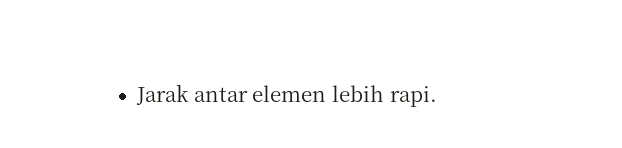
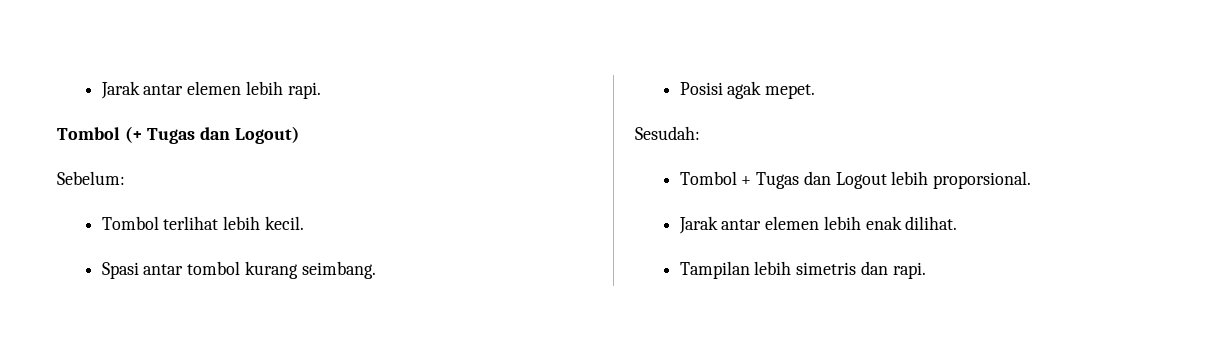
(437, 96) none -> [57,126,299,144] [57,171,125,185] [101,216,304,230] [101,261,376,279] [679,81,816,99] [635,126,700,140] [679,171,1032,189] [678,216,958,234] [679,261,926,279] // Tombol (+ Tugas dan Logout) // Sebelum: // Tombol terlihat lebih kecil. // Spasi antar tombol kurang seimbang. // Posisi agak mepet. // Sesudah: // Tombol + Tugas dan Logout lebih proporsional. // Jarak antar elemen lebih enak dilihat. // Tampilan lebih simetris dan rapi.

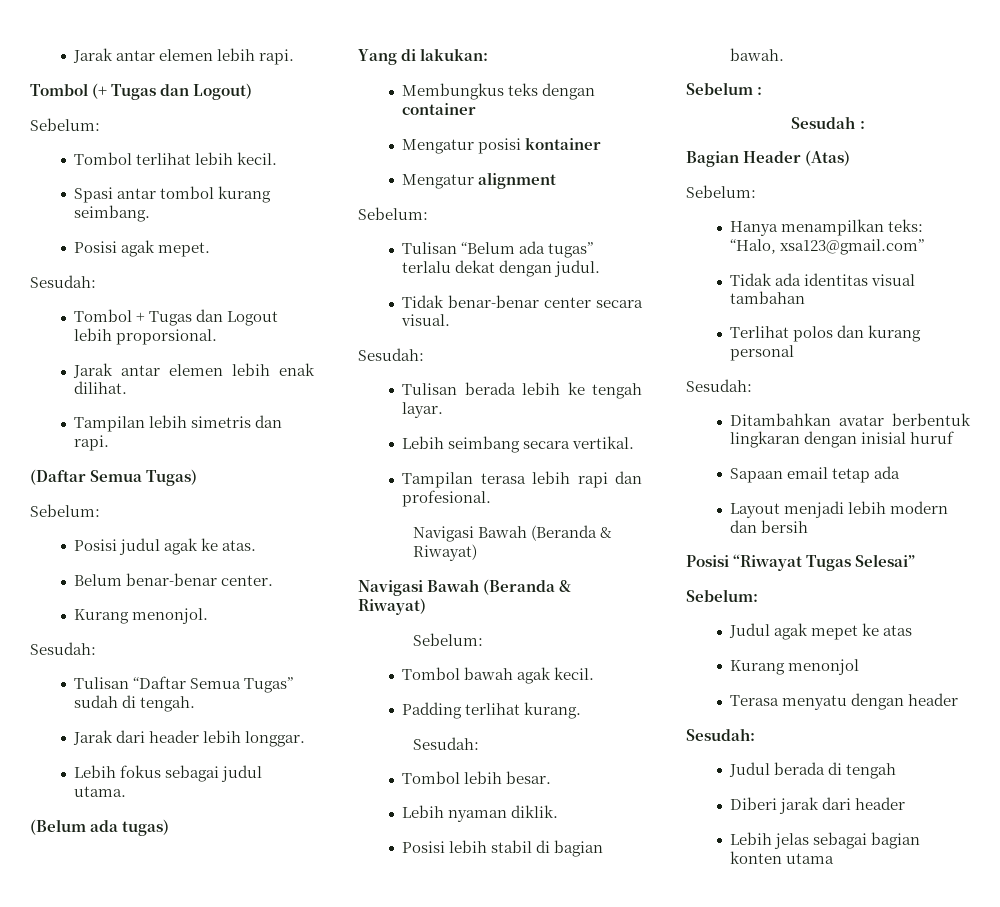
(926, 270) none -> [30,469,198,486] [30,504,100,517] [74,538,257,555] [74,573,274,586] [74,608,209,624] [30,642,96,655] [74,676,294,693] [74,695,196,712] [73,730,306,747] [74,765,263,782] [74,786,127,797] [30,819,170,836] [358,48,489,65] [402,83,596,100] [402,103,477,115] [402,137,602,154] [402,172,557,189] [358,207,428,220] [402,241,594,258] [402,260,601,277] [402,295,643,308] [401,314,451,326] [358,348,424,361] [402,382,642,399] [402,402,444,418] [402,436,635,453] [402,471,642,488] [402,490,492,507] [413,525,613,542] [413,544,478,561] [358,579,572,596] [358,598,426,615] [413,633,484,646] [402,667,595,684] [402,702,582,719] [413,737,480,750] [402,771,552,784] [402,805,559,822] [402,840,604,857] [730,48,785,61] [686,82,763,95] [791,116,865,129] [686,150,851,167] [686,185,756,198] [730,219,924,236] [730,239,925,255] [730,273,916,286] [730,291,806,304] [730,325,922,342] [730,345,795,361] [686,379,752,392] [730,413,971,426] [730,431,955,448] [730,466,901,483] [730,501,949,518] [730,520,809,533] [686,554,916,571] [686,589,758,602] [729,623,913,640] [730,659,860,675] [730,693,959,710] [686,728,755,741] [729,762,897,779] [730,797,906,814] [730,832,921,849] [730,851,835,864] // (Daftar Semua Tugas) // Sebelum: // Posisi judul agak ke atas. // Belum benar-benar center. // Kurang menonjol. // Sesudah: // Tulisan “Daftar Semua Tugas” sudah di tengah. // Jarak dari header lebih longgar. // Lebih fokus sebagai judul utama. // (Belum ada tugas) // Yang di lakukan: // Membungkus teks dengan container // Mengatur posisi kontainer // Mengatur alignment // Sebelum: // Tulisan “Belum ada tugas” terlalu dekat dengan judul. // Tidak benar-benar center secara visual. // Sesudah: // Tulisan berada lebih ke tengah layar. // Lebih seimbang secara vertikal. // Tampilan terasa lebih rapi dan profesional. // Navigasi Bawah (Beranda & Riwayat) // Navigasi Bawah (Beranda & Riwayat) // Sebelum: // Tombol bawah agak kecil. // Padding terlihat kurang. // Sesudah: // Tombol lebih besar. // Lebih nyaman diklik. // Posisi lebih stabil di bagian bawah. // Sebelum : // Sesudah : // Bagian Header (Atas) // Sebelum: // Hanya menampilkan teks: “Halo, xsa123@gmail.com” // Tidak ada identitas visual tambahan // Terlihat polos dan kurang personal // Sesudah: // Ditambahkan avatar berbentuk lingkaran dengan inisial huruf // Sapaan email tetap ada // Layout menjadi lebih modern dan bersih // Posisi “Riwayat Tugas Selesai” // Sebelum: // Judul agak mepet ke atas // Kurang menonjol // Terasa menyatu dengan header // Sesudah: // Judul berada di tengah // Diberi jarak dari header // Lebih jelas sebagai bagian konten utama

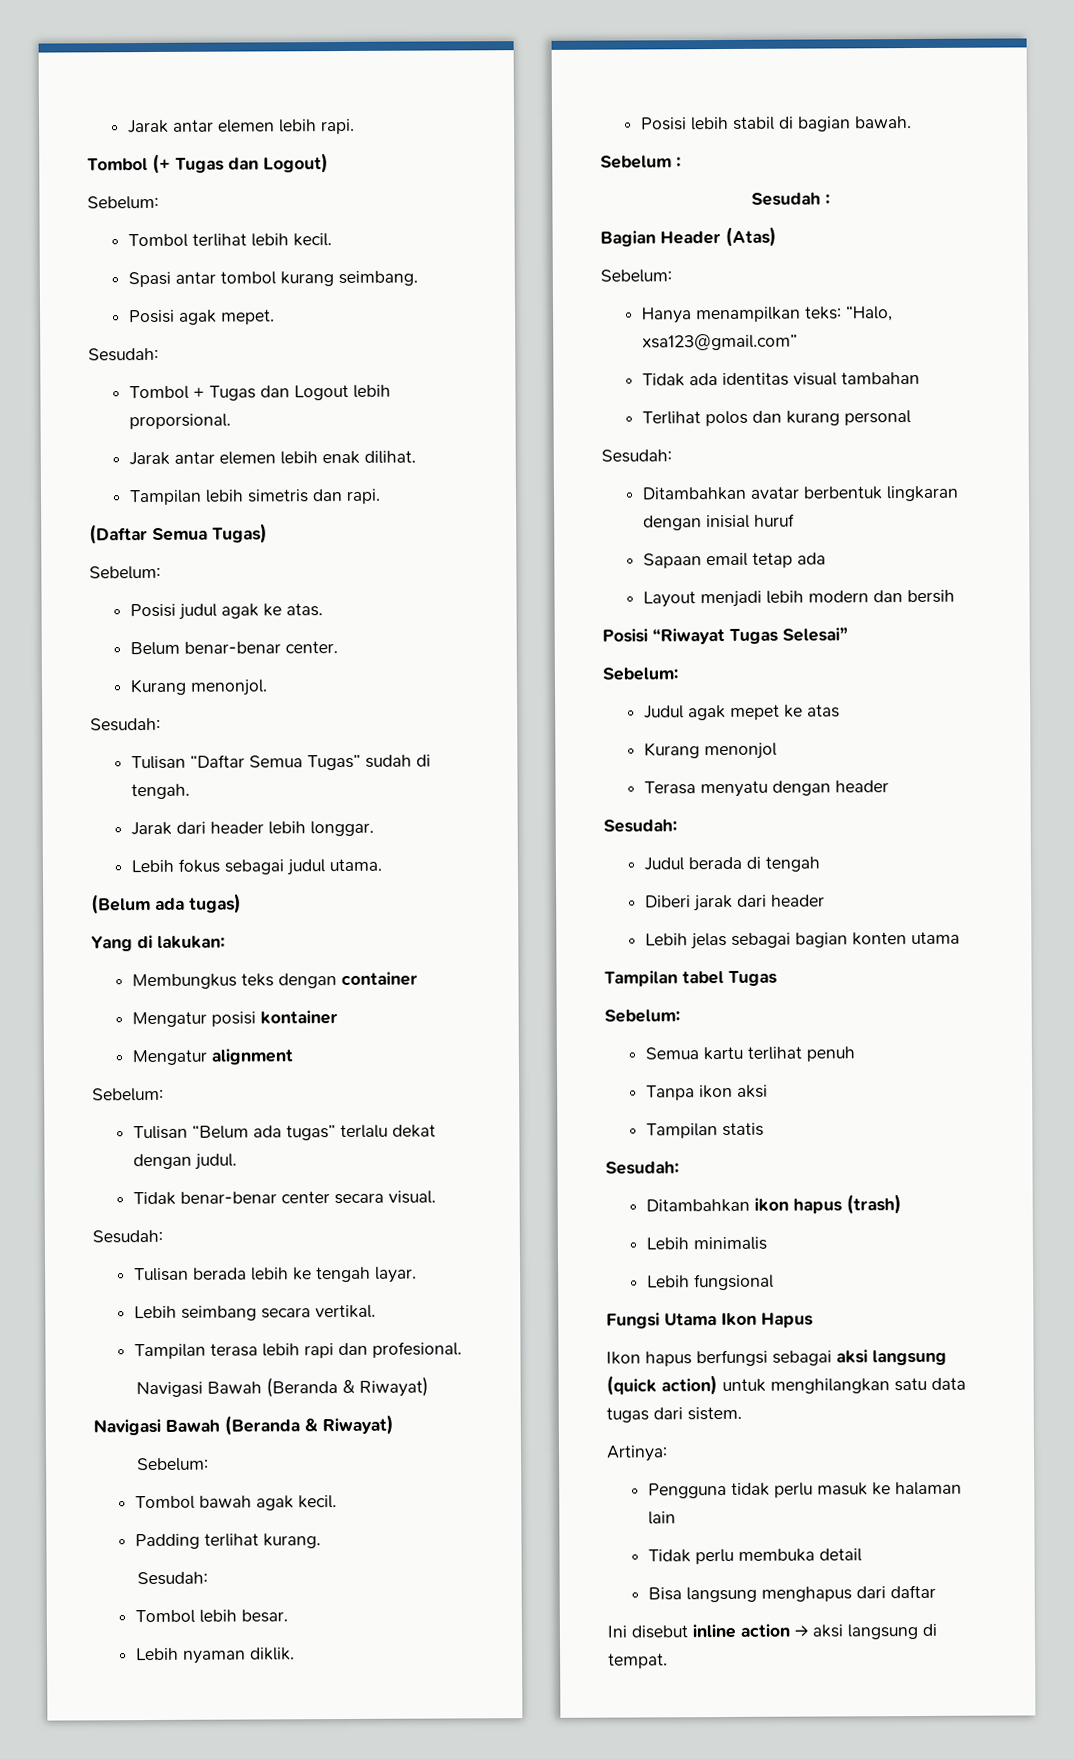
(835, 858) none -> [604,970,777,987] [604,1009,680,1023] [644,1046,855,1062] [645,1084,768,1101] [645,1122,764,1139] [605,1161,679,1175] [645,1194,902,1215] [645,1236,767,1251] [646,1273,774,1291] [606,1312,813,1329] [606,1349,947,1367] [606,1375,966,1396] [606,1406,742,1423] [606,1445,668,1462] [647,1481,962,1499] [647,1511,676,1525] [647,1548,862,1565] [647,1584,936,1603] [607,1623,937,1640] [608,1653,668,1669] // Tampilan tabel Tugas // Sebelum: // Semua kartu terlihat penuh // Tanpa ikon aksi // Tampilan statis // Sesudah: // Ditambahkan ikon hapus (trash) // Lebih minimalis // Lebih fungsional // Fungsi Utama Ikon Hapus // Ikon hapus berfungsi sebagai aksi langsung (quick action) untuk menghilangkan satu data tugas dari sistem. // Artinya: // Pengguna tidak perlu masuk ke halaman lain // Tidak perlu membuka detail // Bisa langsung menghapus dari daftar // Ini disebut inline action → aksi langsung di tempat.

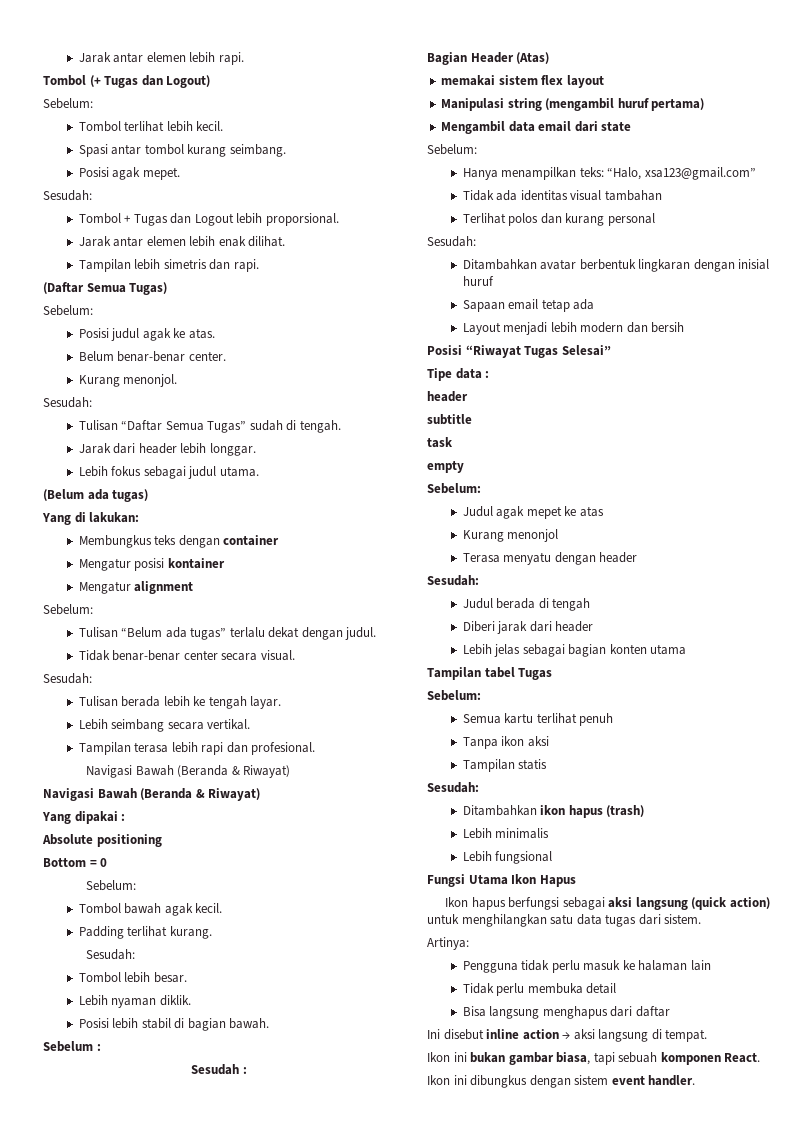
(394, 1425) none -> [42,811,126,824] [42,834,162,847] [43,858,108,867] // Yang dipakai : // Absolute positioning // Bottom = 0
(777, 237) none -> [441,75,604,88] [441,98,705,111] [441,121,632,134] // memakai sistem flex layout // Manipulasi string (mengambil huruf pertama) // Mengambil data email dari state
(848, 634) none -> [427,368,490,381] [427,391,468,402] [427,414,472,425] [427,437,453,448] [427,461,464,473] // Tipe data : // header // subtitle // task // empty
(668, 1661) none -> [427,1052,761,1065] [427,1075,696,1088] // Ikon ini bukan gambar biasa, tapi sebuah komponen React. // Ikon ini dibungkus dengan sistem event handler.

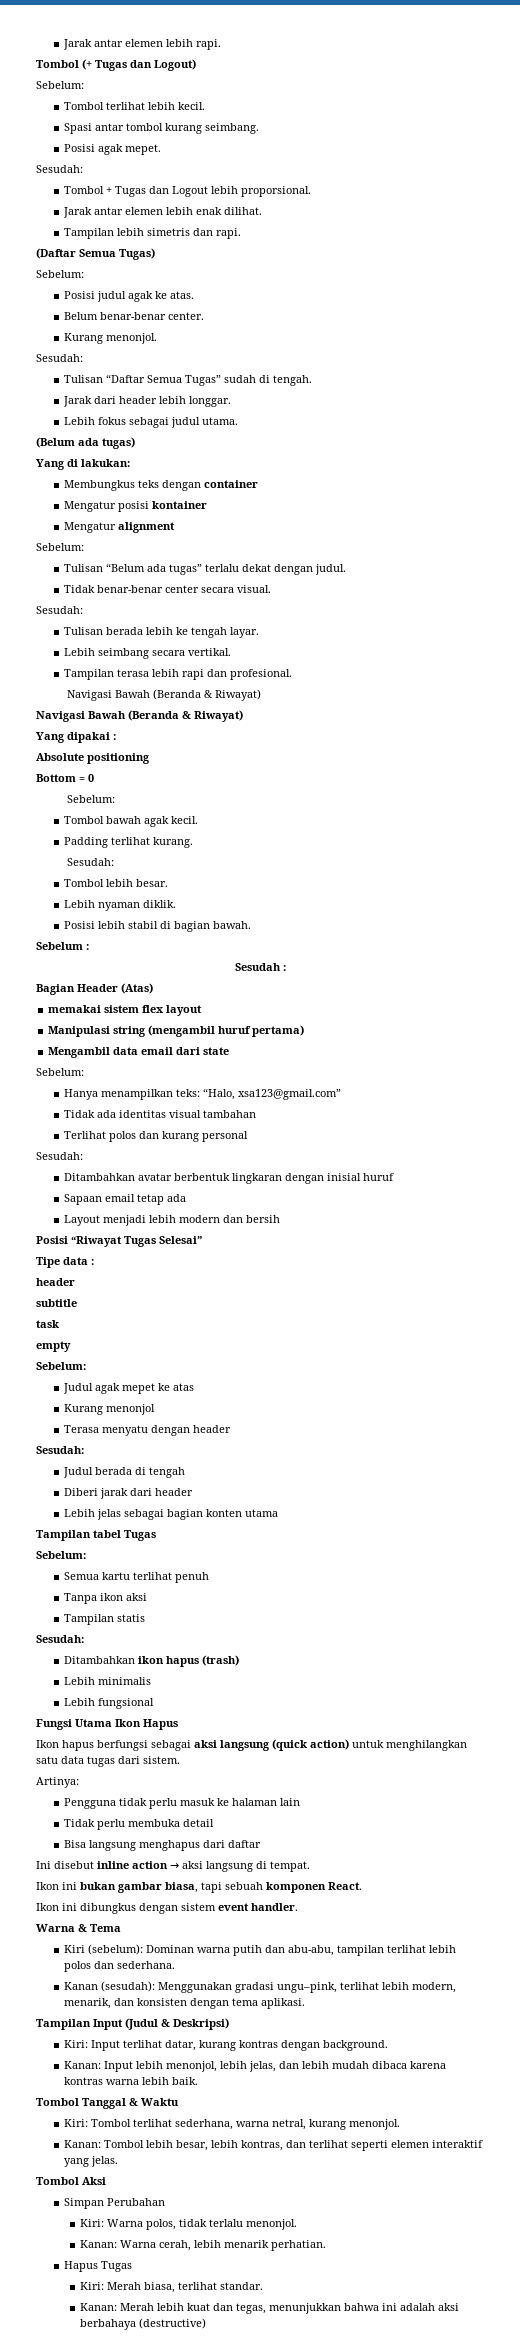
(696, 1080) none -> [36,1924,121,1932] [63,1944,456,1956] [63,1961,175,1972] [63,1981,456,1993] [63,1998,305,2009] [36,2018,229,2030] [63,2040,388,2051] [63,2061,446,2072] [63,2077,198,2085] [36,2098,179,2109] [63,2119,400,2130] [63,2140,483,2151] [63,2156,118,2167] [36,2177,106,2185] [63,2198,165,2209] [79,2219,297,2230] [79,2240,326,2251] [63,2261,132,2272] [79,2282,263,2293] [79,2303,459,2314] [79,2318,206,2330] // Warna & Tema // Kiri (sebelum): Dominan warna putih dan abu-abu, tampilan terlihat lebih polos dan sederhana. // Kanan (sesudah): Menggunakan gradasi ungu–pink, terlihat lebih modern, menarik, dan konsisten dengan tema aplikasi. // Tampilan Input (Judul & Deskripsi) // Kiri: Input terlihat datar, kurang kontras dengan background. // Kanan: Input lebih menonjol, lebih jelas, dan lebih mudah dibaca karena kontras warna lebih baik. // Tombol Tanggal & Waktu // Kiri: Tombol terlihat sederhana, warna netral, kurang menonjol. // Kanan: Tombol lebih besar, lebih kontras, dan terlihat seperti elemen interaktif yang jelas. // Tombol Aksi // Simpan Perubahan // Kiri: Warna polos, tidak terlalu menonjol. // Kanan: Warna cerah, lebih menarik perhatian. // Hapus Tugas // Kiri: Merah biasa, terlihat standar. // Kanan: Merah lebih kuat dan tegas, menunjukkan bahwa ini adalah aksi berbahaya (destructive)

